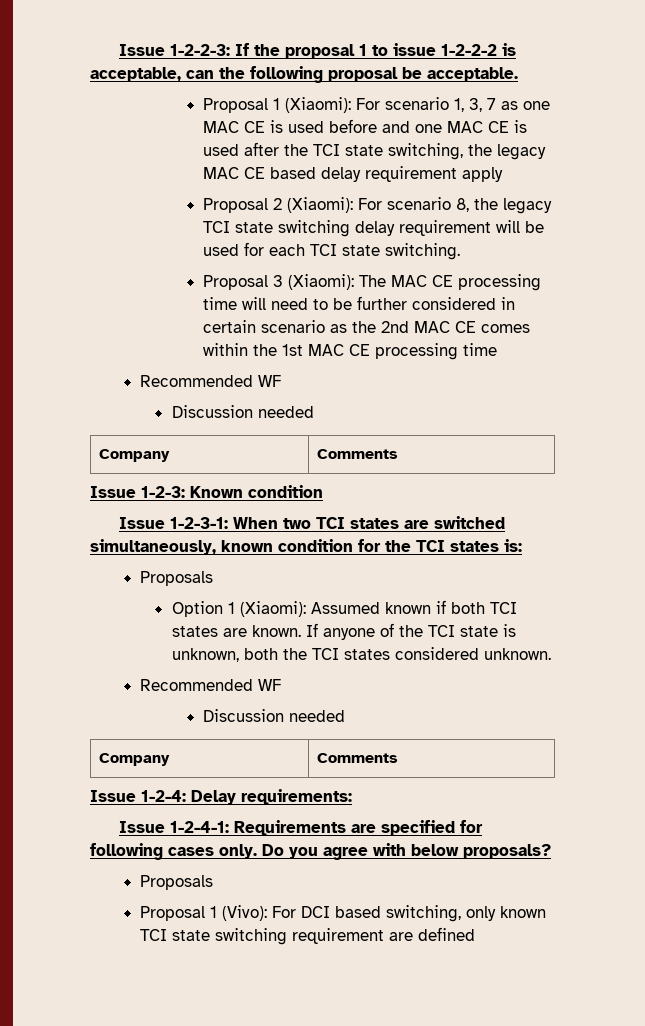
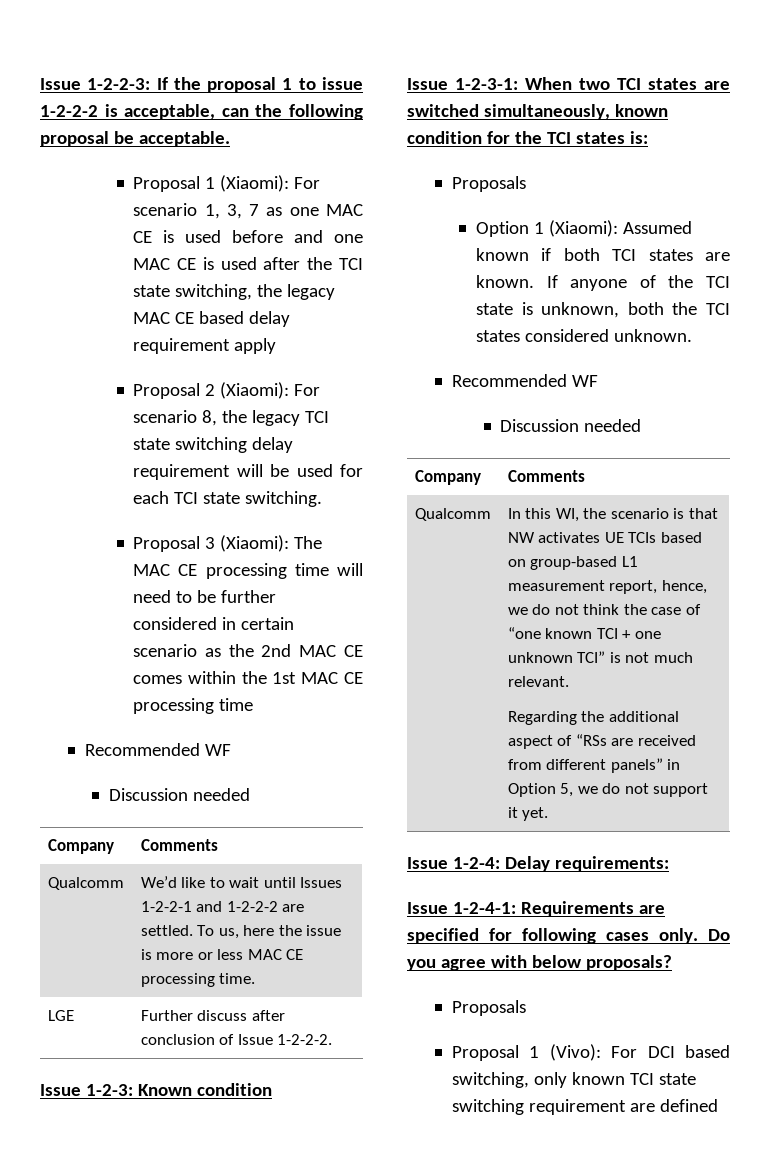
(398, 454) none -> [48,877,125,890] [141,876,343,888] [141,901,305,912] [141,925,342,939] [141,949,304,960] [141,973,256,987] [48,1010,75,1021] [141,1010,285,1021] [141,1034,333,1045] // Qualcomm | We’d like to wait until Issues 1-2-2-1 and 1-2-2-2 are settled. To us, here the issue is more or less MAC CE processing time. // LGE | Further discuss after conclusion of Issue 1-2-2-2.
(398, 758) none -> [415,508,492,521] [508,508,718,522] [508,532,702,543] [508,556,638,570] [508,580,707,594] [508,604,701,615] [508,627,661,639] [508,651,693,663] [508,676,570,687] [508,711,679,725] [508,734,696,749] [508,758,681,773] [508,783,709,797] [508,807,549,821] // Qualcomm | In this WI, the scenario is that NW activates UE TCIs based on group-based L1 measurement report, hence, we do not think the case of “one known TCI + one unknown TCI” is not much relevant. // Regarding the additional aspect of “RSs are received from different panels” in Option 5, we do not support it yet.

